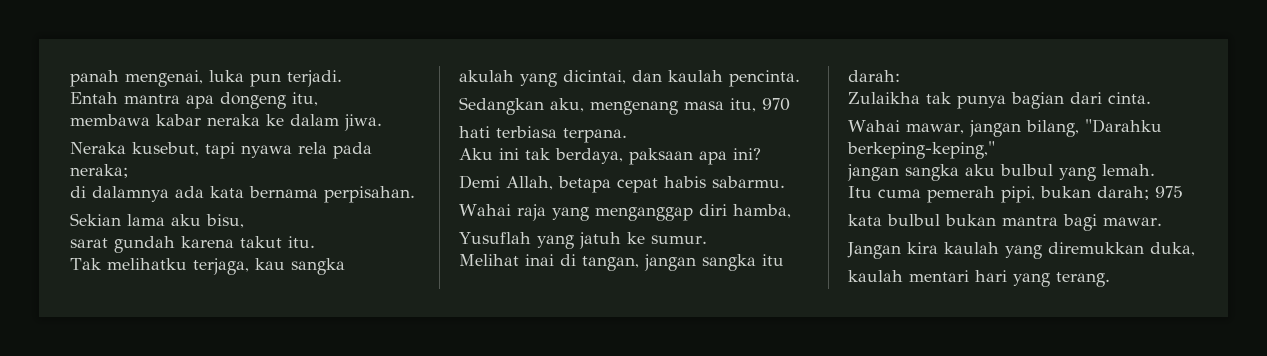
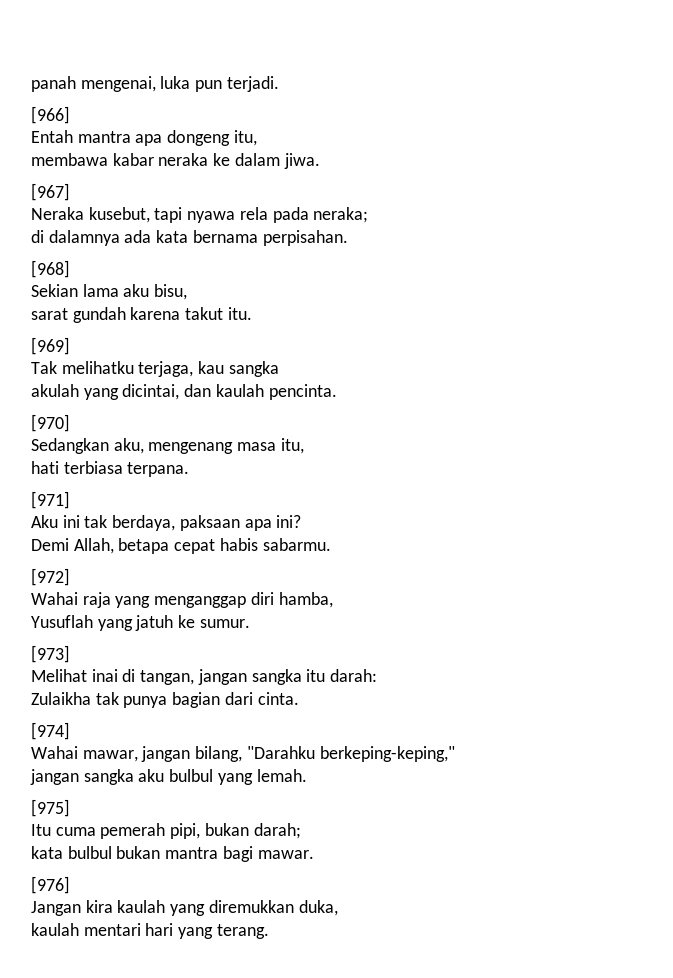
(342, 78) none -> [31,106,70,124] // [966]
(382, 122) none -> [31,183,70,201] // [967]
(415, 194) none -> [31,260,70,278] // [968]
(315, 242) none -> [31,337,70,355] // [969]
(800, 78) none -> [31,414,70,432] // [970]
[762,98,790,111] 970 -> (304, 446) none
(627, 135) none -> [31,491,70,509] // [971]
(785, 182) none -> [31,568,70,586] // [972]
(707, 239) none -> [31,645,70,663] // [973]
(1151, 98) none -> [31,722,70,740] // [974]
(1155, 170) none -> [31,799,70,817] // [975]
[1155,186,1183,198] 975 -> (301, 831) none
(1162, 221) none -> [31,876,70,894] // [976]

